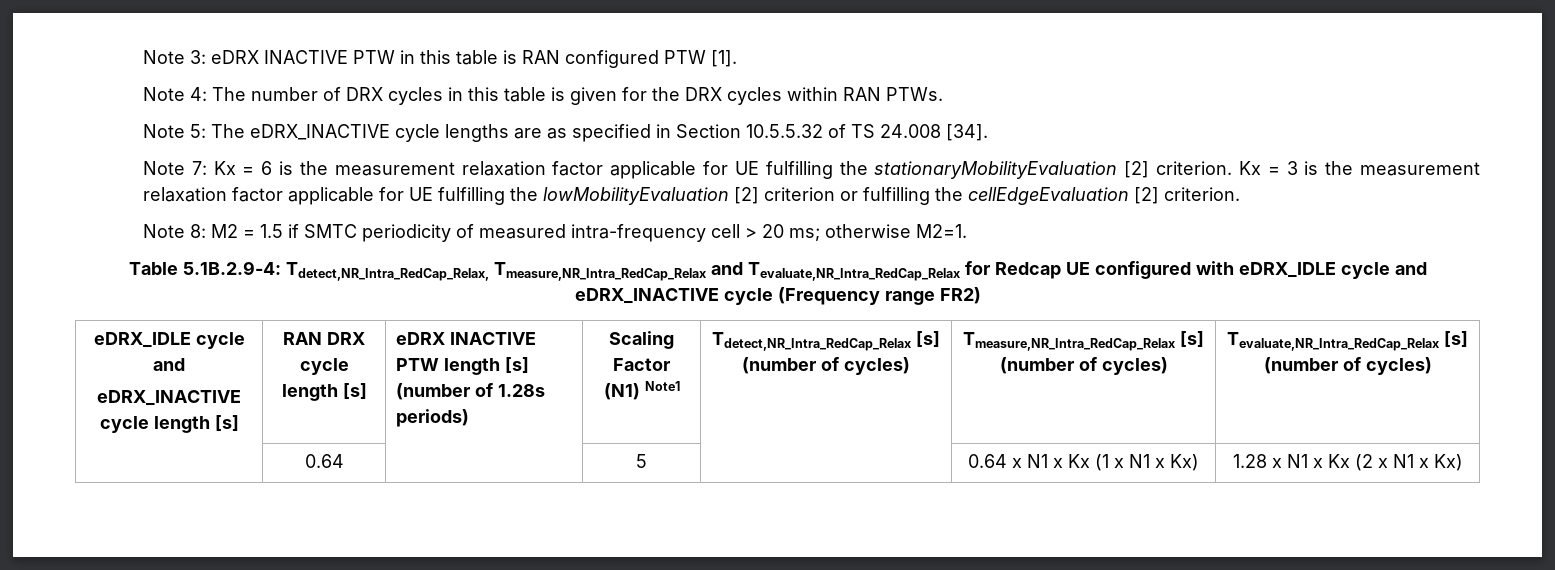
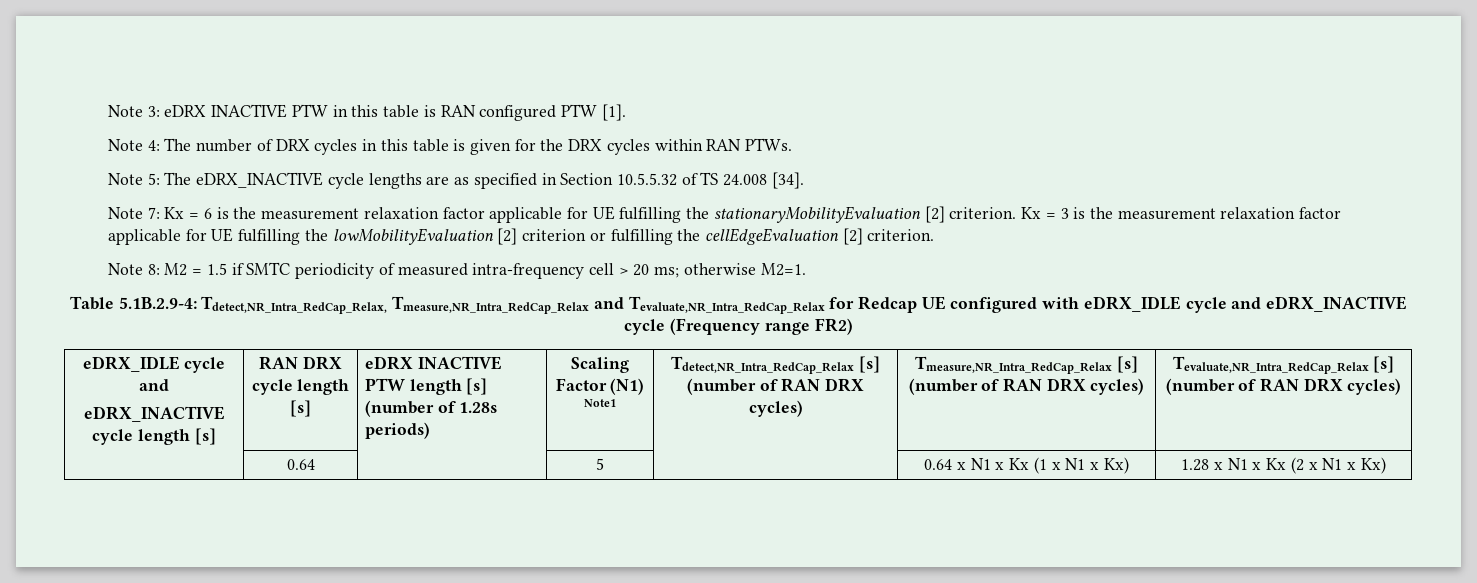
(839, 364) none -> [781,378,865,392] RAN DRX
(1097, 364) none -> [1003,378,1086,392] RAN DRX
(1361, 364) none -> [1260,378,1343,392] RAN DRX

